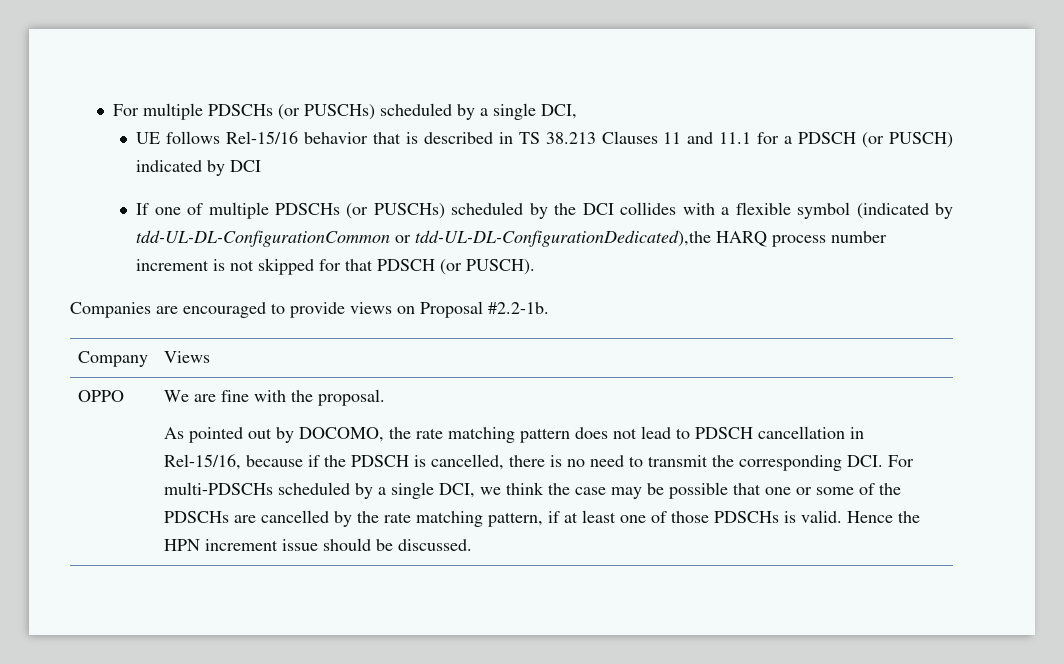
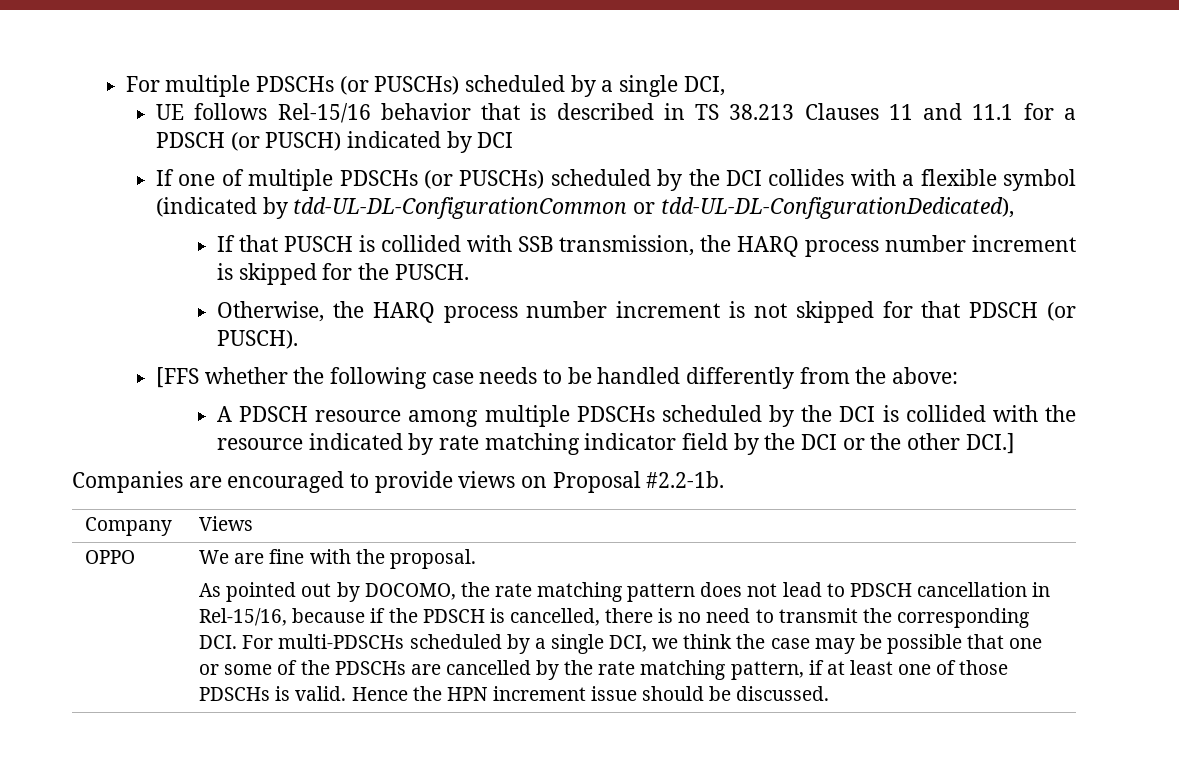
[415,230,712,247] tdd-UL-DL-ConfigurationDedicated),the -> [660,197,1014,219] [217,235,1076,257] [217,263,469,285] [217,301,364,322] tdd-UL-DL-ConfigurationDedicated), // If that PUSCH is collided with SSB transmission, the HARQ process number increment is skipped for the PUSCH. // Otherwise, the
(536, 267) none -> [156,367,959,389] [217,405,1076,427] [217,433,1015,455] // [FFS whether the following case needs to be handled differently from the above: // A PDSCH resource among multiple PDSCHs scheduled by the DCI is collided with the resource indicated by rate matching indicator field by the DCI or the other DCI.]

